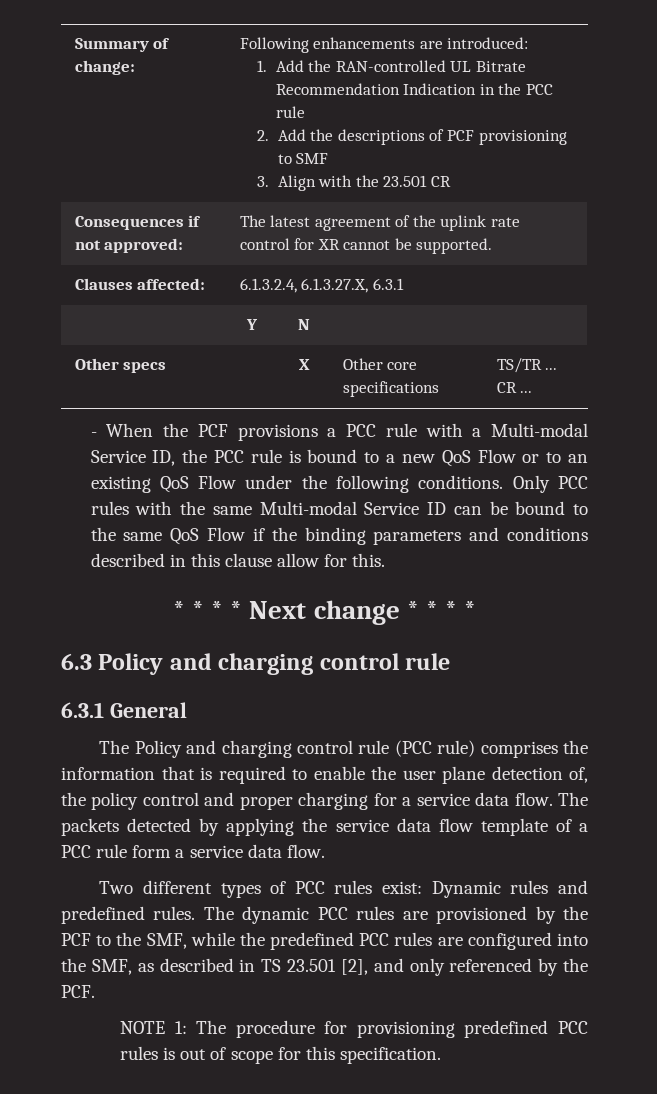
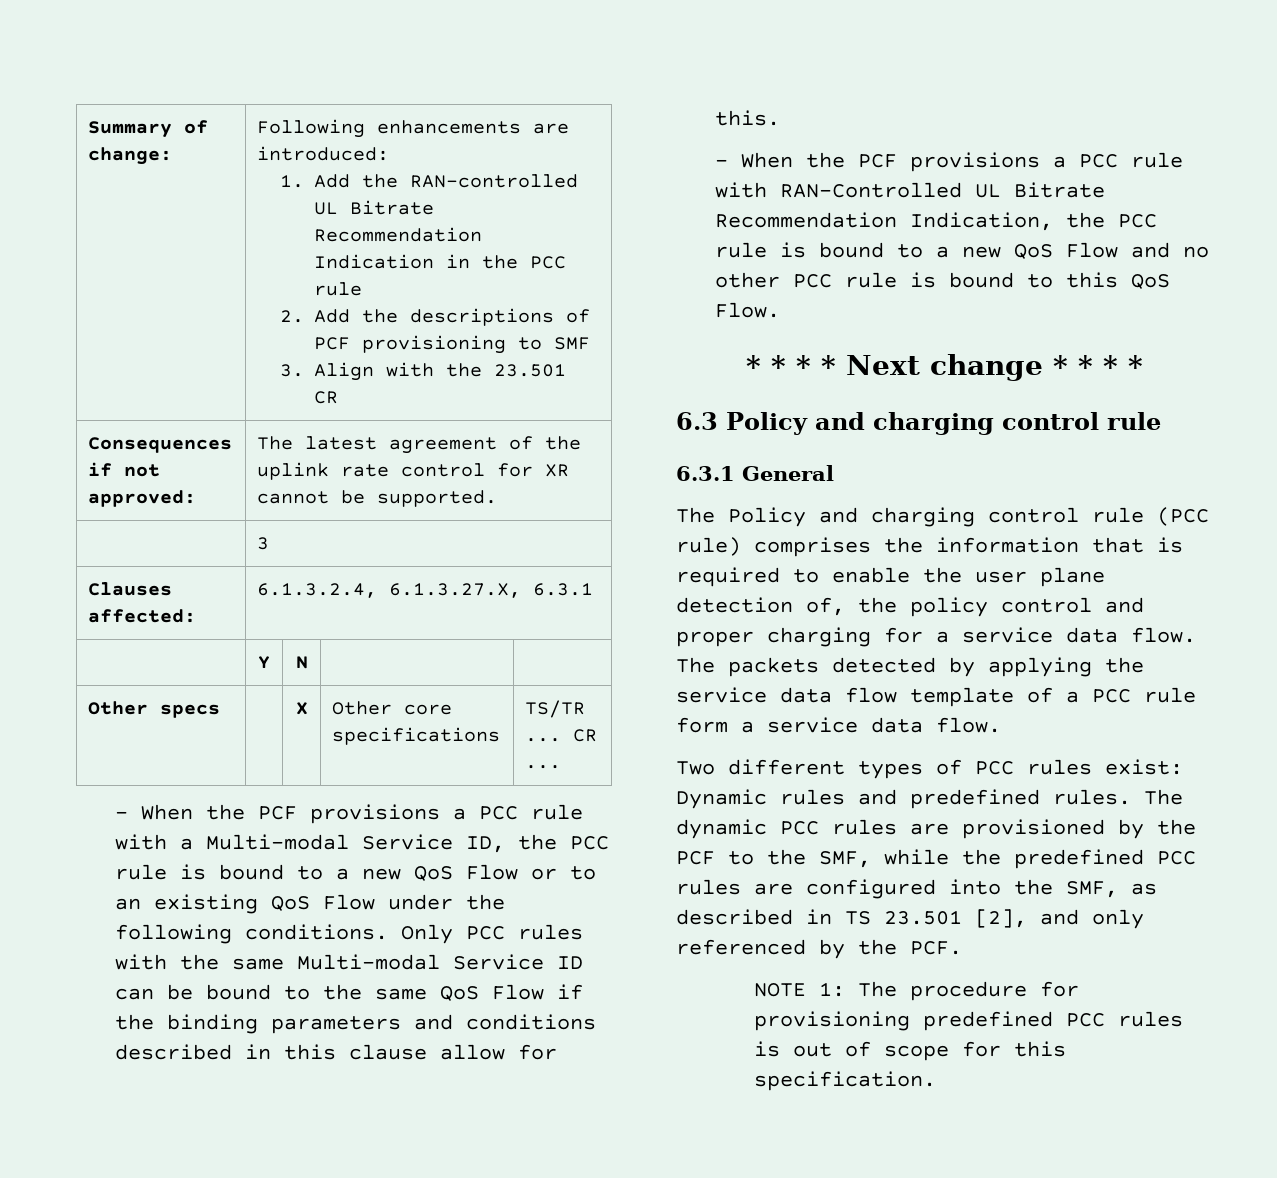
(493, 246) none -> [257,537,270,550] // | 3
(386, 560) none -> [714,152,1183,172] [714,182,1105,198] [714,212,1157,231] [714,242,1209,259] [714,272,1170,289] [714,302,780,318] // - When the PCF provisions a PCC rule with RAN-Controlled UL Bitrate Recommendation Indication, the PCC rule is bound to a new QoS Flow and no other PCC rule is bound to this QoS Flow.

